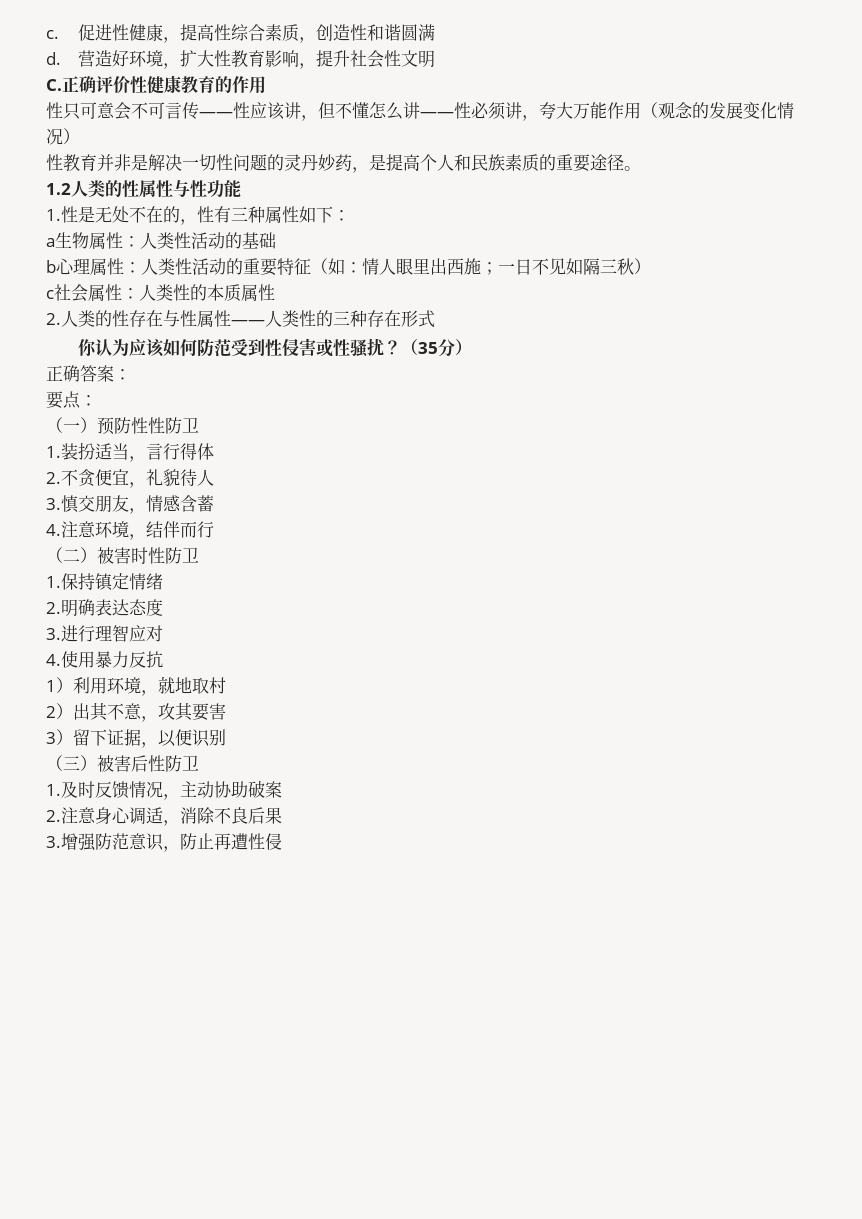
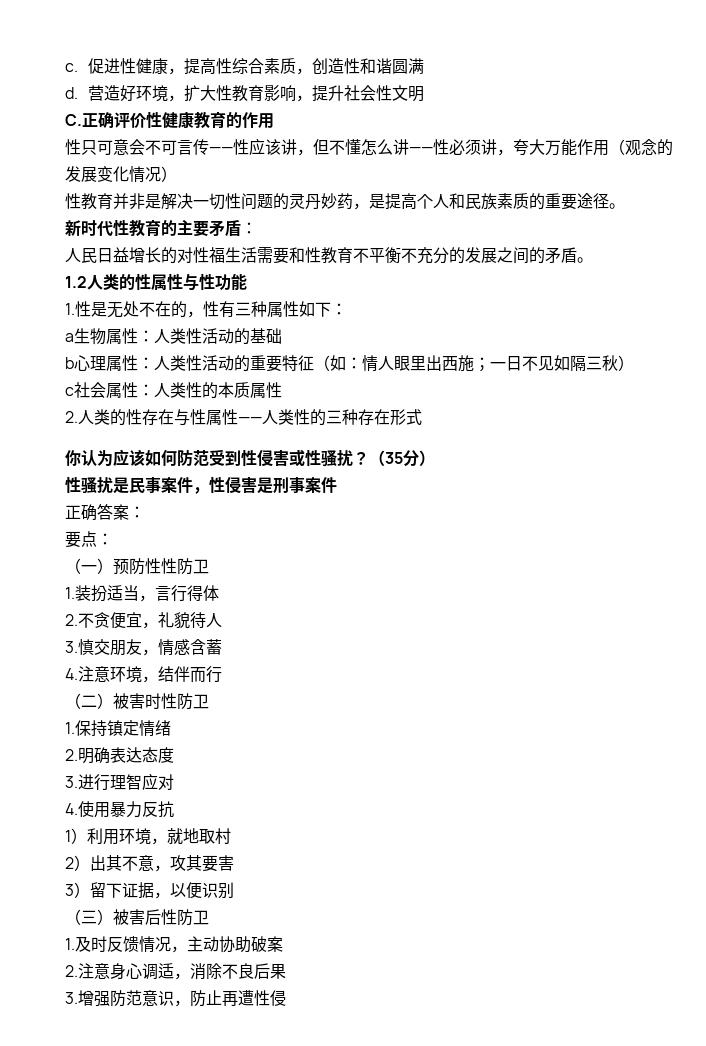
(641, 168) none -> [65,219,257,237] [65,247,593,264] // 新时代性教育的主要矛盾： // 人民日益增长的对性福生活需要和性教育不平衡不充分的发展之间的矛盾。
(472, 347) none -> [65,476,337,494] // 性骚扰是民事案件，性侵害是刑事案件

